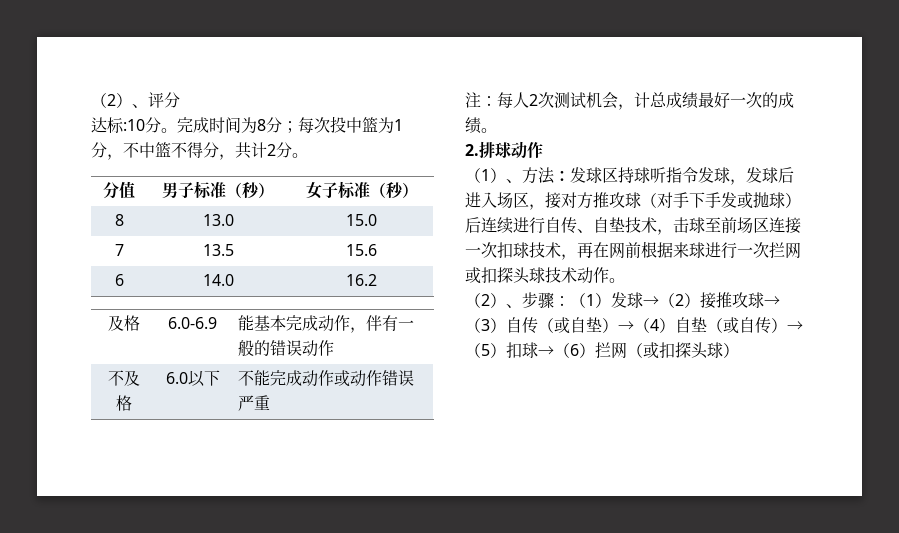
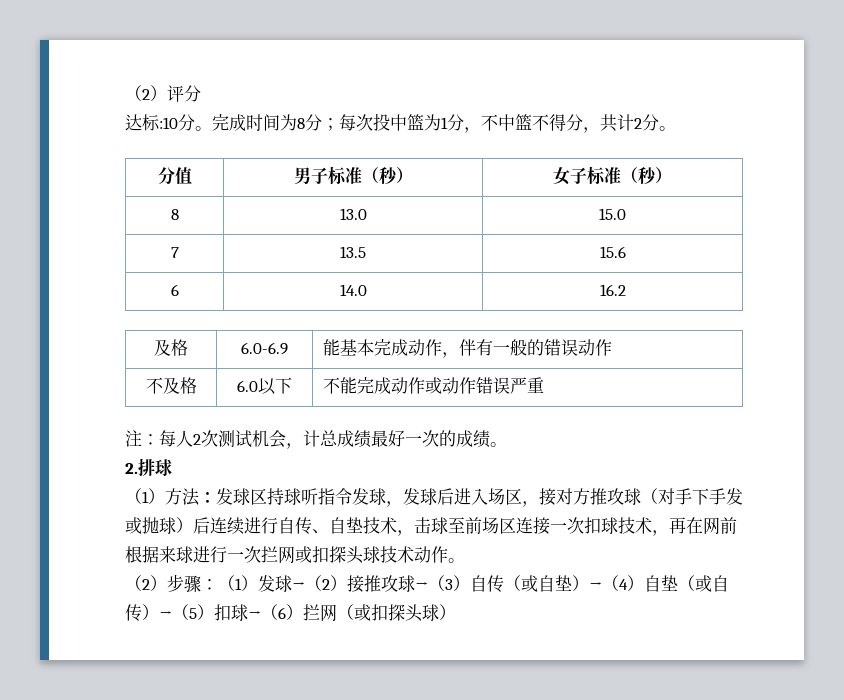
[91,93,148,108] （2）、 -> [125,85,167,101] （2）
[511,141,543,159] [465,168,522,183] 动作 // （1）、 -> [125,488,165,504] // （1）
[506,304,522,308] 、 -> (167, 583) none

